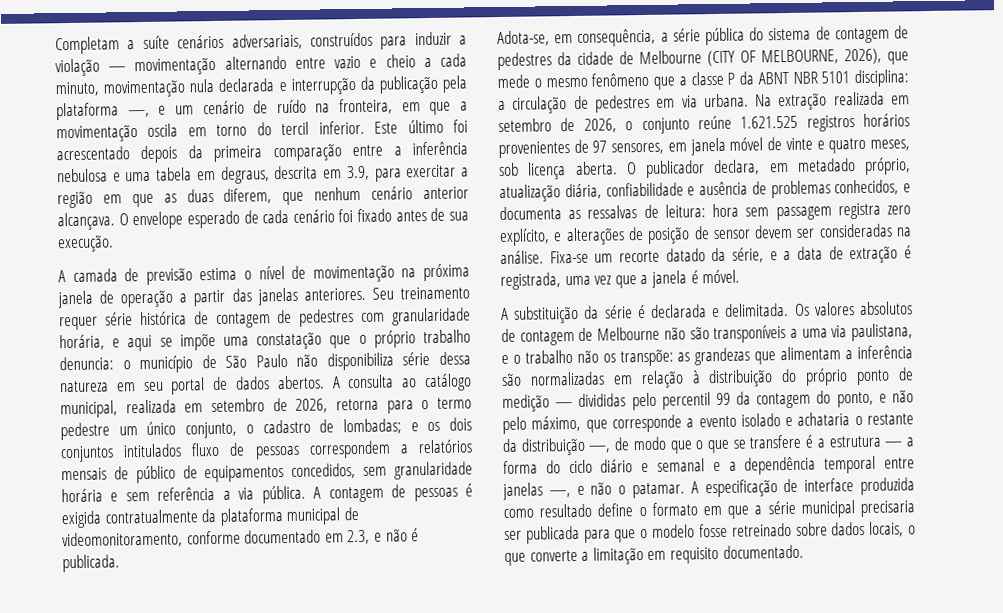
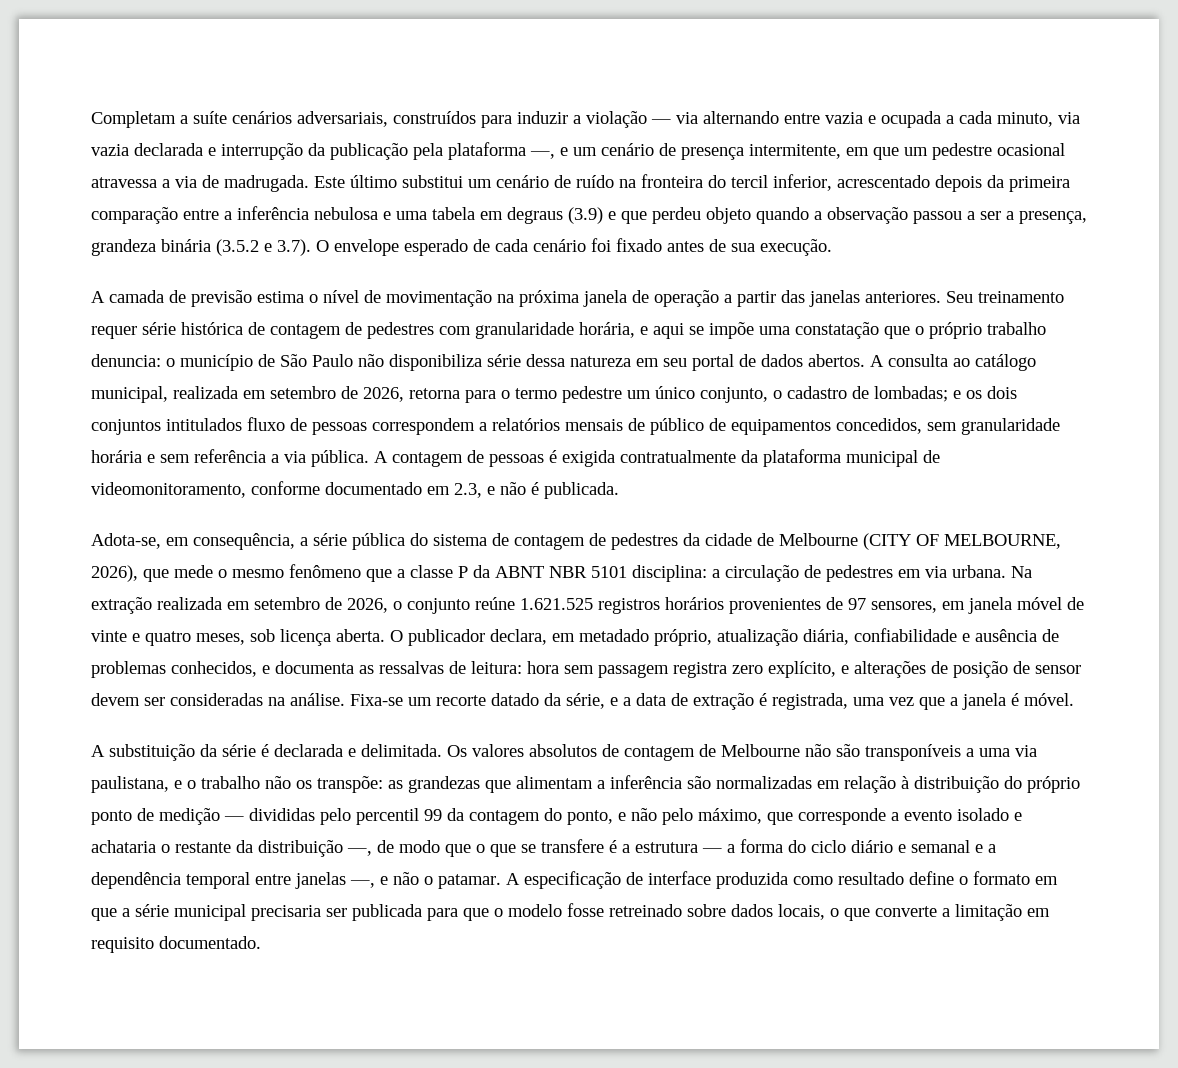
[134,56,217,76] movimentação -> [676,112,698,124] via
[334,54,416,69] vazio e cheio -> [825,111,941,128] vazia e ocupada
[103,78,215,98] movimentação nula -> [1058,112,1080,124] [91,144,129,156] via vazia
[276,98,468,115] [56,119,469,143] ruído na fronteira, em que a movimentação oscila em torno do tercil inferior. Este último foi -> [681,143,1065,160] [91,174,832,192] presença intermitente, em que um pedestre ocasional atravessa a via de madrugada. Este último substitui um cenário de ruído na fronteira do tercil inferior,
[220,164,470,184] [57,186,470,209] [57,212,115,231] degraus, descrita em 3.9, para exercitar a região em que as duas diferem, que nenhum cenário anterior alcançava. -> [507,207,1087,224] [91,239,311,256] degraus (3.9) e que perdeu objeto quando a observação passou a ser a presença, grandeza binária (3.5.2 e 3.7).

